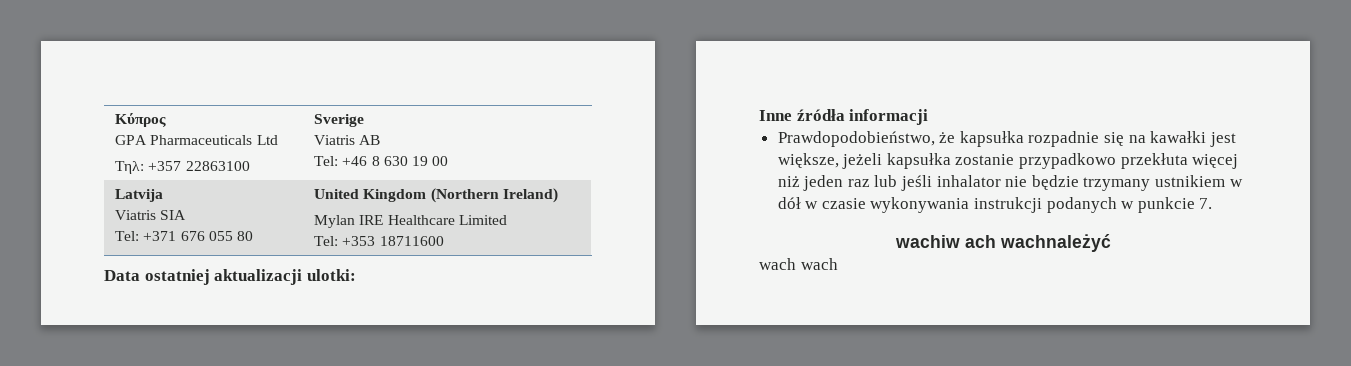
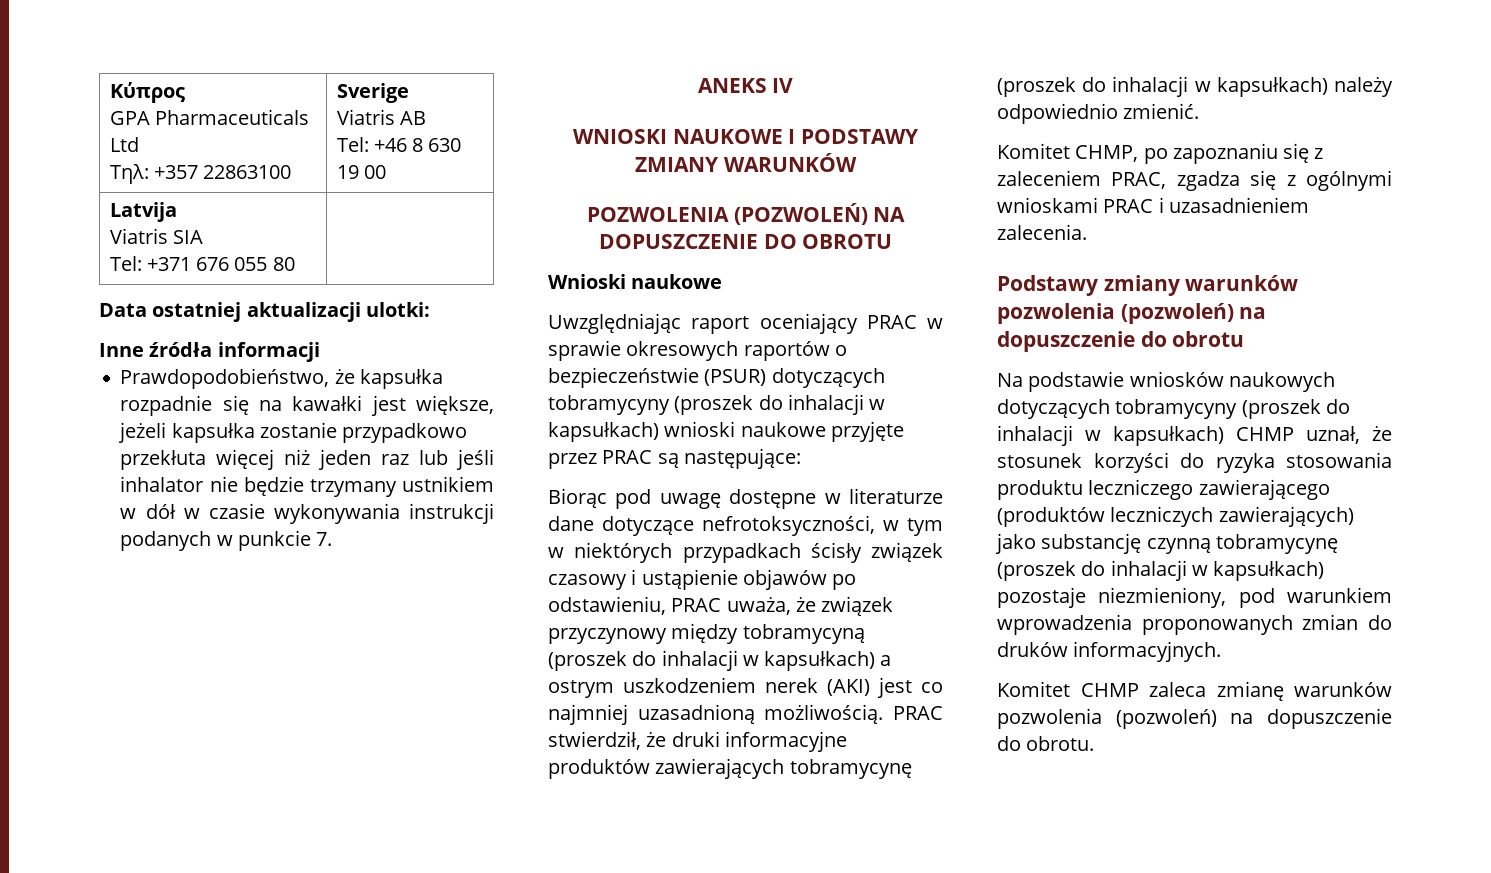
[314,188,558,203] [314,215,507,228] [314,236,444,246] United Kingdom (Northern Ireland) // Mylan IRE Healthcare Limited // Tel: +353 18711600 -> (295, 264) none
[894,234,1111,252] [759,258,838,270] wachiw ach wachnależyć // wach wach -> [697,78,794,93] [573,129,920,144] [635,153,857,172] [586,203,906,225] [598,234,893,249] [548,274,723,289] [548,313,943,334] [548,340,847,361] [548,367,885,388] [548,394,886,415] [548,421,904,442] [548,448,801,469] [548,488,943,509] [548,515,943,536] [548,542,943,563] [548,569,857,590] [548,596,894,616] [548,623,865,644] [548,650,892,671] [548,677,943,698] [548,704,943,725] [548,731,847,752] [548,758,912,779] [997,76,1393,97] [997,103,1200,124] [997,143,1324,164] [997,170,1392,191] [997,197,1309,213] [997,224,1087,240] [997,275,1299,296] [997,303,1267,324] [997,331,1245,352] [997,371,1335,392] [997,399,1350,419] [997,425,1392,446] [997,452,1392,473] [997,479,1330,500] [997,506,1354,527] [995,533,1338,554] [997,560,1325,581] [997,587,1392,608] [997,614,1392,635] [997,641,1222,662] [997,681,1392,701] [997,708,1392,729] [997,736,1095,751] ANEKS IV // WNIOSKI NAUKOWE I PODSTAWY ZMIANY WARUNKÓW // POZWOLENIA (POZWOLEŃ) NA DOPUSZCZENIE DO OBROTU // Wnioski naukowe // Uwzględniając raport oceniający PRAC w sprawie okresowych raportów o bezpieczeństwie (PSUR) dotyczących tobramycyny (proszek do inhalacji w kapsułkach) wnioski naukowe przyjęte przez PRAC są następujące: // Biorąc pod uwagę dostępne w literaturze dane dotyczące nefrotoksyczności, w tym w niektórych przypadkach ścisły związek czasowy i ustąpienie objawów po odstawieniu, PRAC uważa, że związek przyczynowy między tobramycyną (proszek do inhalacji w kapsułkach) a ostrym uszkodzeniem nerek (AKI) jest co najmniej uzasadnioną możliwością. PRAC stwierdził, że druki informacyjne produktów zawierających tobramycynę (proszek do inhalacji w kapsułkach) należy odpowiednio zmienić. // Komitet CHMP, po zapoznaniu się z zaleceniem PRAC, zgadza się z ogólnymi wnioskami PRAC i uzasadnieniem zalecenia. // Podstawy zmiany warunków pozwolenia (pozwoleń) na dopuszczenie do obrotu // Na podstawie wniosków naukowych dotyczących tobramycyny (proszek do inhalacji w kapsułkach) CHMP uznał, że stosunek korzyści do ryzyka stosowania produktu leczniczego zawierającego (produktów leczniczych zawierających) jako substancję czynną tobramycynę (proszek do inhalacji w kapsułkach) pozostaje niezmieniony, pod warunkiem wprowadzenia proponowanych zmian do druków informacyjnych. // Komitet CHMP zaleca zmianę warunków pozwolenia (pozwoleń) na dopuszczenie do obrotu.

